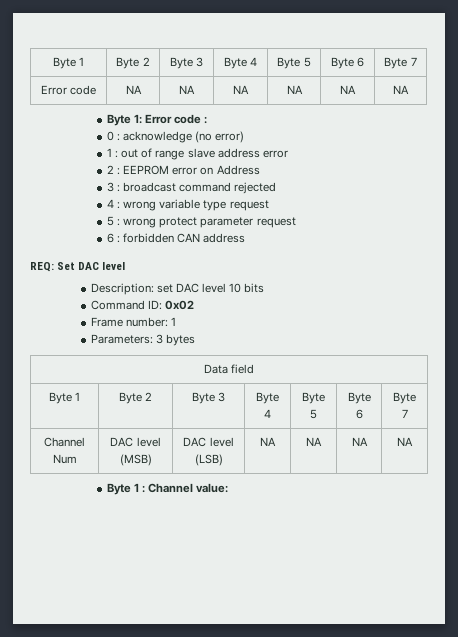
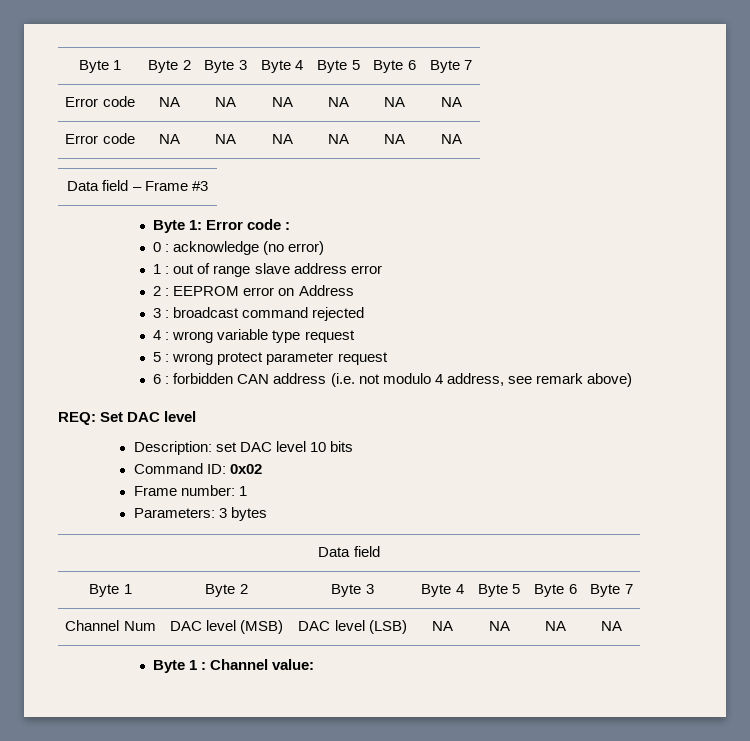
(409, 89) none -> [65,133,135,144] [159,134,180,144] [215,134,236,144] [271,134,293,144] [328,134,349,144] [384,134,405,144] [440,134,462,144] [67,180,208,191] // Error code | NA | NA | NA | NA | NA | NA // Data field – Frame #3
(246, 238) none -> [330,373,632,387] (i.e. not modulo 4 address, see remark above)

